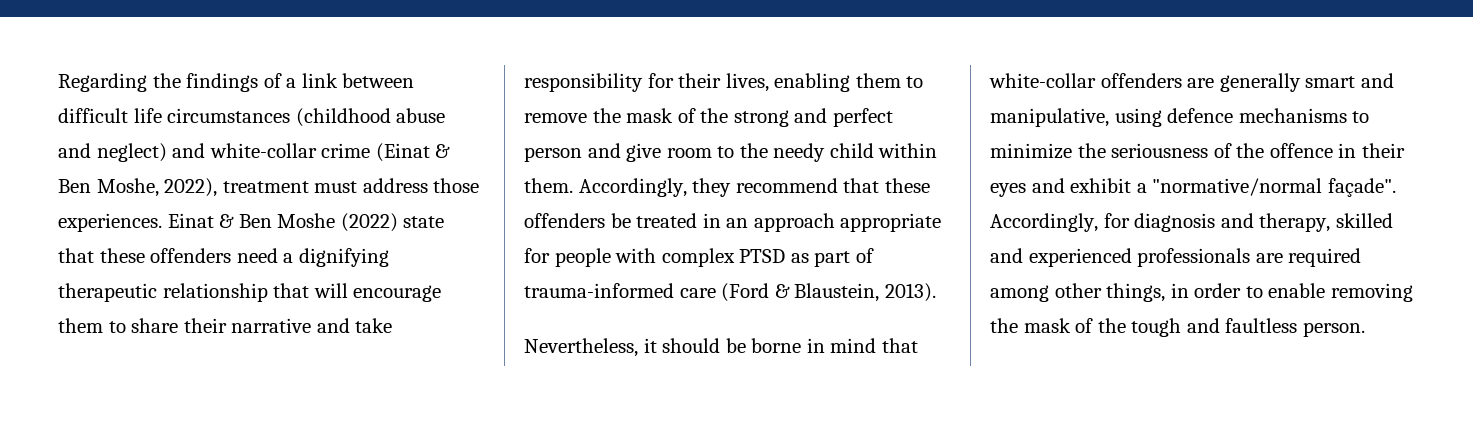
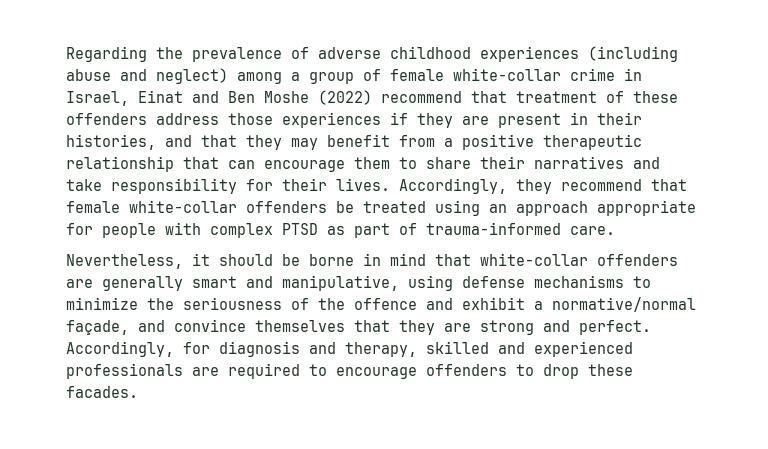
[186,73,415,92] [58,108,446,127] [58,143,451,162] [58,178,480,197] [58,213,445,232] [58,248,389,267] findings of a link between difficult life circumstances (childhood abuse and neglect) and white-collar crime (Einat & Ben Moshe, 2022), treatment must address those experiences. Einat & Ben Moshe (2022) state that these offenders need a dignifying -> [192,46,678,62] [66,68,642,84] [66,90,678,106] [66,112,642,128] [66,134,534,150] prevalence of adverse childhood experiences (including abuse and neglect) among a group of female white-collar crime in Israel, Einat and Ben Moshe (2022) recommend that treatment of these offenders address those experiences if they are present in their histories, and that they may benefit from a positive
[313,283,348,298] will -> [228,160,255,169] can
[231,318,312,333] narrative -> [534,156,624,169] narratives
[725,73,924,92] [524,108,893,127] [524,143,938,162] [524,178,573,193] lives, enabling them to remove the mask of the strong and perfect person and give room to the needy child within them. -> [336,178,390,191] lives.
[884,178,930,193] these -> [66,200,237,213] female white-collar
[702,213,721,228] in -> [435,200,480,216] using
[679,283,936,302] care (Ford & Blaustein, 2013). -> [570,226,615,235] care.
[1167,108,1234,123] defence -> [462,276,525,288] defense
[1338,143,1405,158] [990,178,1396,197] in their eyes and exhibit a "normative/normal façade". -> [426,297,696,312] [66,319,651,335] and exhibit a normative/normal façade, and convince themselves that they are strong and perfect.
[990,283,1413,302] [990,318,1365,337] among other things, in order to enable removing the mask of the tough and faultless person. -> [309,364,633,379] [66,386,138,398] to encourage offenders to drop these facades.

